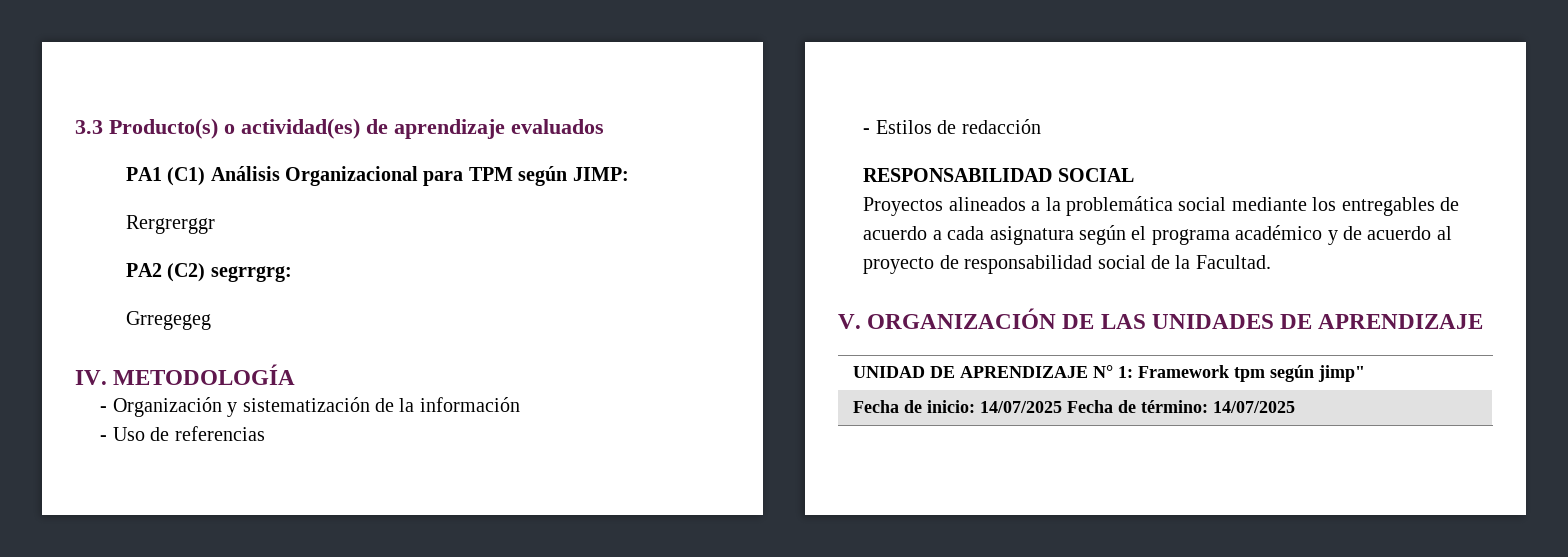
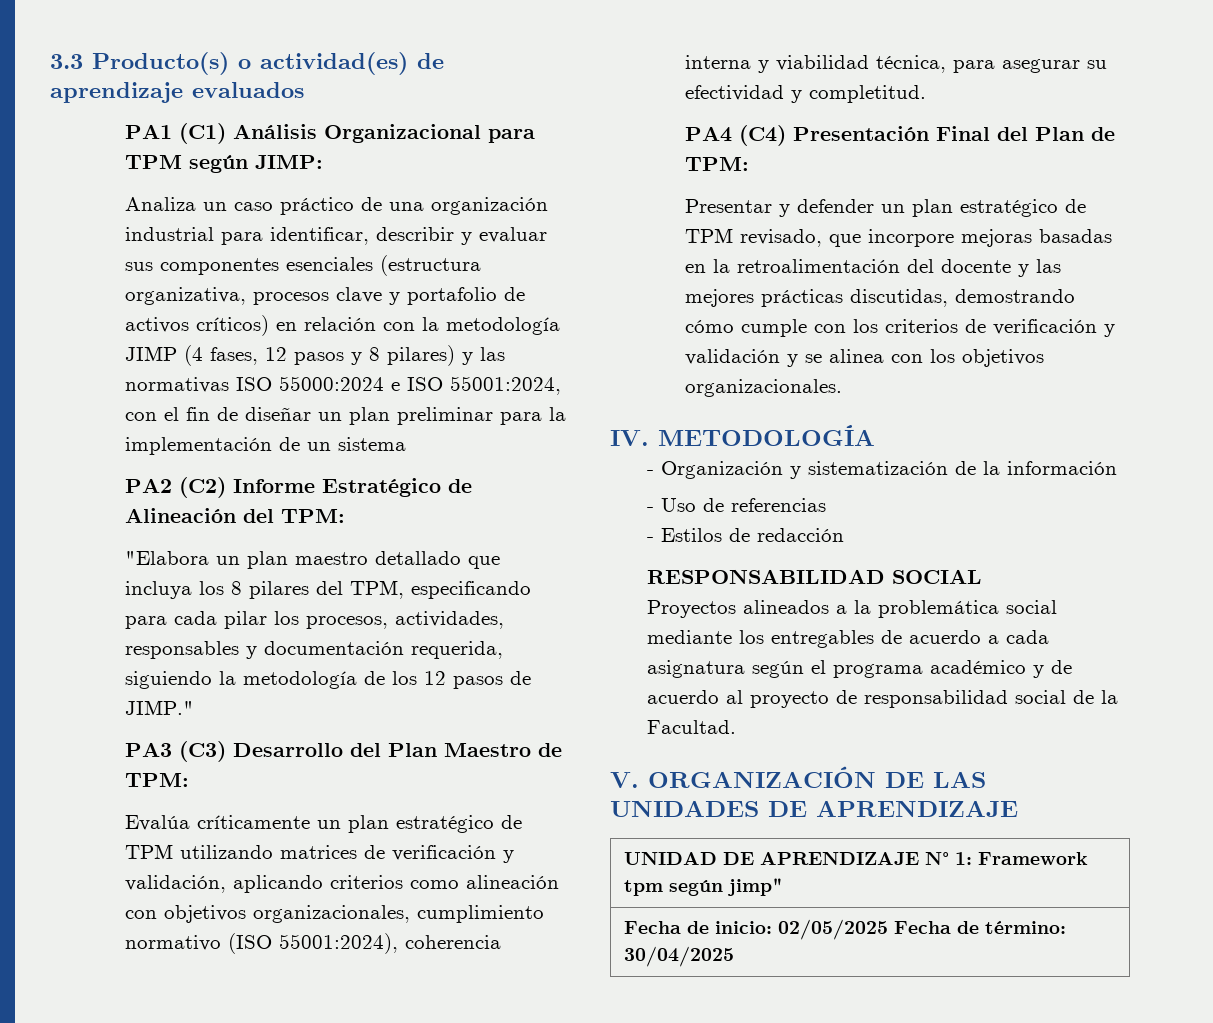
[125,215,215,234] [125,263,292,282] [125,311,211,330] Rergrerggr // PA2 (C2) segrrgrg: // Grregegeg -> [124,197,548,215] [124,227,547,245] [124,255,481,276] [124,287,525,305] [124,315,560,336] [124,345,505,366] [124,376,561,395] [124,407,566,425] [124,437,406,455] [124,477,472,498] [124,508,345,523] [124,551,500,569] [124,580,531,599] [124,611,504,629] [124,641,503,659] [124,671,531,689] [124,700,194,715] [124,741,562,762] [124,773,189,787] [124,815,522,833] [124,844,514,863] [124,875,559,893] [124,905,544,923] [124,933,501,954] [684,55,1107,73] [684,85,926,103] [684,125,1115,146] [684,157,749,171] [684,199,1086,217] [684,228,1112,247] [684,259,1061,277] [684,289,1075,307] [684,319,1115,337] [684,349,1044,367] [684,379,842,397] Analiza un caso práctico de una organización industrial para identificar, describir y evaluar sus componentes esenciales (estructura organizativa, procesos clave y portafolio de activos críticos) en relación con la metodología JIMP (4 fases, 12 pasos y 8 pilares) y las normativas ISO 55000:2024 e ISO 55001:2024, con el fin de diseñar un plan preliminar para la implementación de un sistema // PA2 (C2) Informe Estratégico de Alineación del TPM: // "Elabora un plan maestro detallado que incluya los 8 pilares del TPM, especificando para cada pilar los procesos, actividades, responsables y documentación requerida, siguiendo la metodología de los 12 pasos de JIMP." // PA3 (C3) Desarrollo del Plan Maestro de TPM: // Evalúa críticamente un plan estratégico de TPM utilizando matrices de verificación y validación, aplicando criterios como alineación con objetivos organizacionales, cumplimiento normativo (ISO 55001:2024), coherencia interna y viabilidad técnica, para asegurar su efectividad y completitud. // PA4 (C4) Presentación Final del Plan de TPM: // Presentar y defender un plan estratégico de TPM revisado, que incorpore mejoras basadas en la retroalimentación del docente y las mejores prácticas discutidas, demostrando cómo cumple con los criterios de verificación y validación y se alinea con los objetivos organizacionales.
[980,401,1063,413] 14/07/2025 -> [777,919,888,940] 02/05/2025
[1213,401,1296,413] 14/07/2025 -> [623,946,734,967] 30/04/2025

